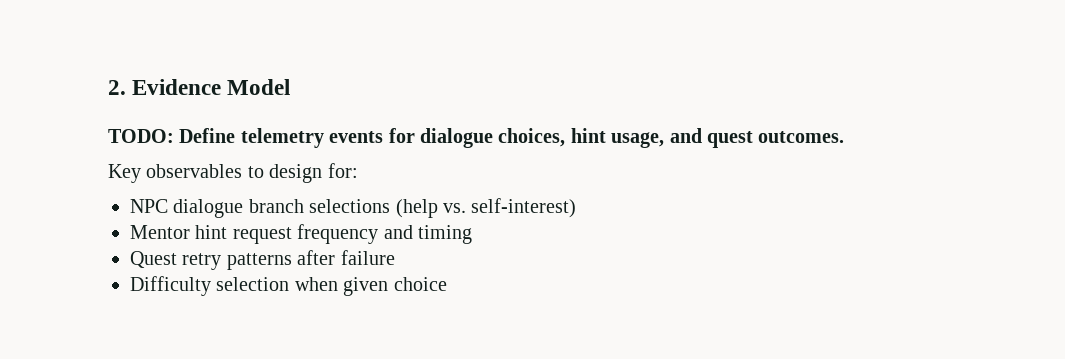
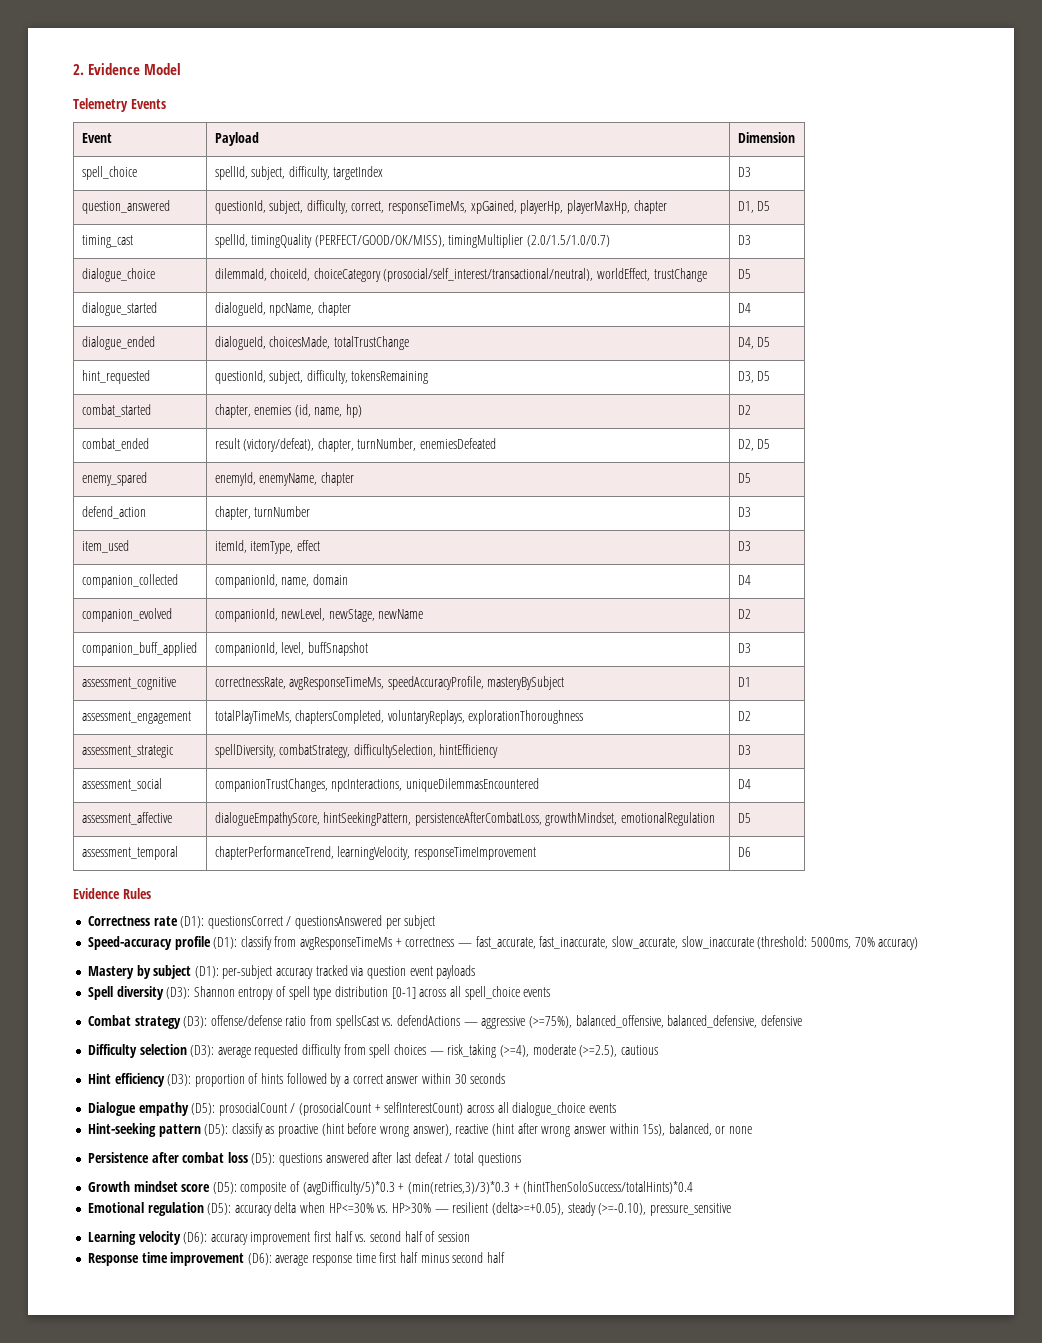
[108,128,845,148] [108,163,358,183] [130,198,577,218] [130,224,472,244] [130,250,395,270] [130,276,447,296] TODO: Define telemetry events for dialogue choices, hint usage, and quest outcomes. // Key observables to design for: // NPC dialogue branch selections (help vs. self-interest) // Mentor hint request frequency and timing // Quest retry patterns after failure // Difficulty selection when given choice -> [73,98,166,112] [81,133,112,143] [214,132,259,146] [737,132,795,143] [81,166,137,180] [214,166,384,180] [737,167,751,177] [81,200,170,214] [214,200,667,214] [737,201,771,213] [81,235,133,248] [214,234,611,248] [737,235,751,245] [81,268,155,282] [214,268,707,282] [737,269,751,279] [81,302,157,316] [214,302,351,316] [737,303,751,313] [81,336,155,350] [214,336,409,350] [737,337,771,349] [81,370,150,384] [214,370,429,384] [737,371,771,383] [81,404,151,417] [214,404,363,418] [737,405,751,415] [81,438,149,451] [214,438,497,452] [737,439,771,451] [81,472,147,486] [214,472,354,486] [737,473,751,483] [81,506,146,519] [214,506,311,520] [737,507,751,517] [81,540,129,553] [214,540,320,554] [737,541,751,551] [81,574,178,588] [214,574,348,588] [737,575,751,585] [81,608,172,622] [214,608,424,622] [737,609,751,619] [81,642,197,656] [214,642,368,656] [737,643,751,653] [81,677,176,690] [214,676,565,690] [737,677,751,687] [81,711,191,724] [214,710,584,724] [737,711,751,721] [81,745,174,758] [214,744,499,758] [737,745,751,755] [81,778,162,791] [214,778,539,792] [737,779,751,789] [81,812,172,825] [214,812,716,826] [737,813,751,823] [81,846,178,860] [214,846,536,860] [737,847,751,857] [73,888,151,899] [87,915,436,929] [87,936,919,950] [87,965,476,979] [87,986,551,1000] [87,1015,802,1029] [87,1044,658,1058] [87,1073,506,1087] [87,1102,616,1116] [87,1123,753,1137] [87,1152,521,1166] [87,1181,694,1195] [87,1202,731,1216] [87,1231,470,1245] [87,1252,505,1266] Telemetry Events // Event | Payload | Dimension // spell_choice | spellId, subject, difficulty, targetIndex | D3 // question_answered | questionId, subject, difficulty, correct, responseTimeMs, xpGained, playerHp, playerMaxHp, chapter | D1, D5 // timing_cast | spellId, timingQuality (PERFECT/GOOD/OK/MISS), timingMultiplier (2.0/1.5/1.0/0.7) | D3 // dialogue_choice | dilemmaId, choiceId, choiceCategory (prosocial/self_interest/transactional/neutral), worldEffect, trustChange | D5 // dialogue_started | dialogueId, npcName, chapter | D4 // dialogue_ended | dialogueId, choicesMade, totalTrustChange | D4, D5 // hint_requested | questionId, subject, difficulty, tokensRemaining | D3, D5 // combat_started | chapter, enemies (id, name, hp) | D2 // combat_ended | result (victory/defeat), chapter, turnNumber, enemiesDefeated | D2, D5 // enemy_spared | enemyId, enemyName, chapter | D5 // defend_action | chapter, turnNumber | D3 // item_used | itemId, itemType, effect | D3 // companion_collected | companionId, name, domain | D4 // companion_evolved | companionId, newLevel, newStage, newName | D2 // companion_buff_applied | companionId, level, buffSnapshot | D3 // assessment_cognitive | correctnessRate, avgResponseTimeMs, speedAccuracyProfile, masteryBySubject | D1 // assessment_engagement | totalPlayTimeMs, chaptersCompleted, voluntaryReplays, explorationThoroughness | D2 // assessment_strategic | spellDiversity, combatStrategy, difficultySelection, hintEfficiency | D3 // assessment_social | companionTrustChanges, npcInteractions, uniqueDilemmasEncountered | D4 // assessment_affective | dialogueEmpathyScore, hintSeekingPattern, persistenceAfterCombatLoss, growthMindset, emotionalRegulation | D5 // assessment_temporal | chapterPerformanceTrend, learningVelocity, responseTimeImprovement | D6 // Evidence Rules // Correctness rate (D1): questionsCorrect / questionsAnswered per subject // Speed-accuracy profile (D1): classify from avgResponseTimeMs + correctness — fast_accurate, fast_inaccurate, slow_accurate, slow_inaccurate (threshold: 5000ms, 70% accuracy) // Mastery by subject (D1): per-subject accuracy tracked via question event payloads // Spell diversity (D3): Shannon entropy of spell type distribution [0-1] across all spell_choice events // Combat strategy (D3): offense/defense ratio from spellsCast vs. defendActions — aggressive (>=75%), balanced_offensive, balanced_defensive, defensive // Difficulty selection (D3): average requested difficulty from spell choices — risk_taking (>=4), moderate (>=2.5), cautious // Hint efficiency (D3): proportion of hints followed by a correct answer within 30 seconds // Dialogue empathy (D5): prosocialCount / (prosocialCount + selfInterestCount) across all dialogue_choice events // Hint-seeking pattern (D5): classify as proactive (hint before wrong answer), reactive (hint after wrong answer within 15s), balanced, or none // Persistence after combat loss (D5): questions answered after last defeat / total questions // Growth mindset score (D5): composite of (avgDifficulty/5)*0.3 + (min(retries,3)/3)*0.3 + (hintThenSoloSuccess/totalHints)*0.4 // Emotional regulation (D5): accuracy delta when HP<=30% vs. HP>30% — resilient (delta>=+0.05), steady (>=-0.10), pressure_sensitive // Learning velocity (D6): accuracy improvement first half vs. second half of session // Response time improvement (D6): average response time first half minus second half

